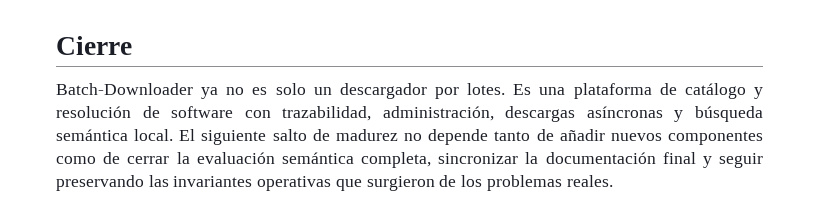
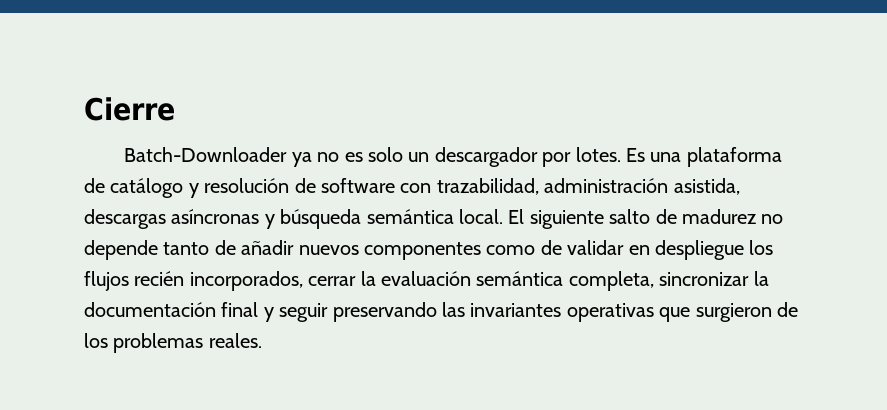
[382,106,494,121] administración, -> [544,178,740,195] administración asistida,
(121, 158) none -> [567,240,774,260] [84,271,303,291] validar en despliegue los flujos recién incorporados,

